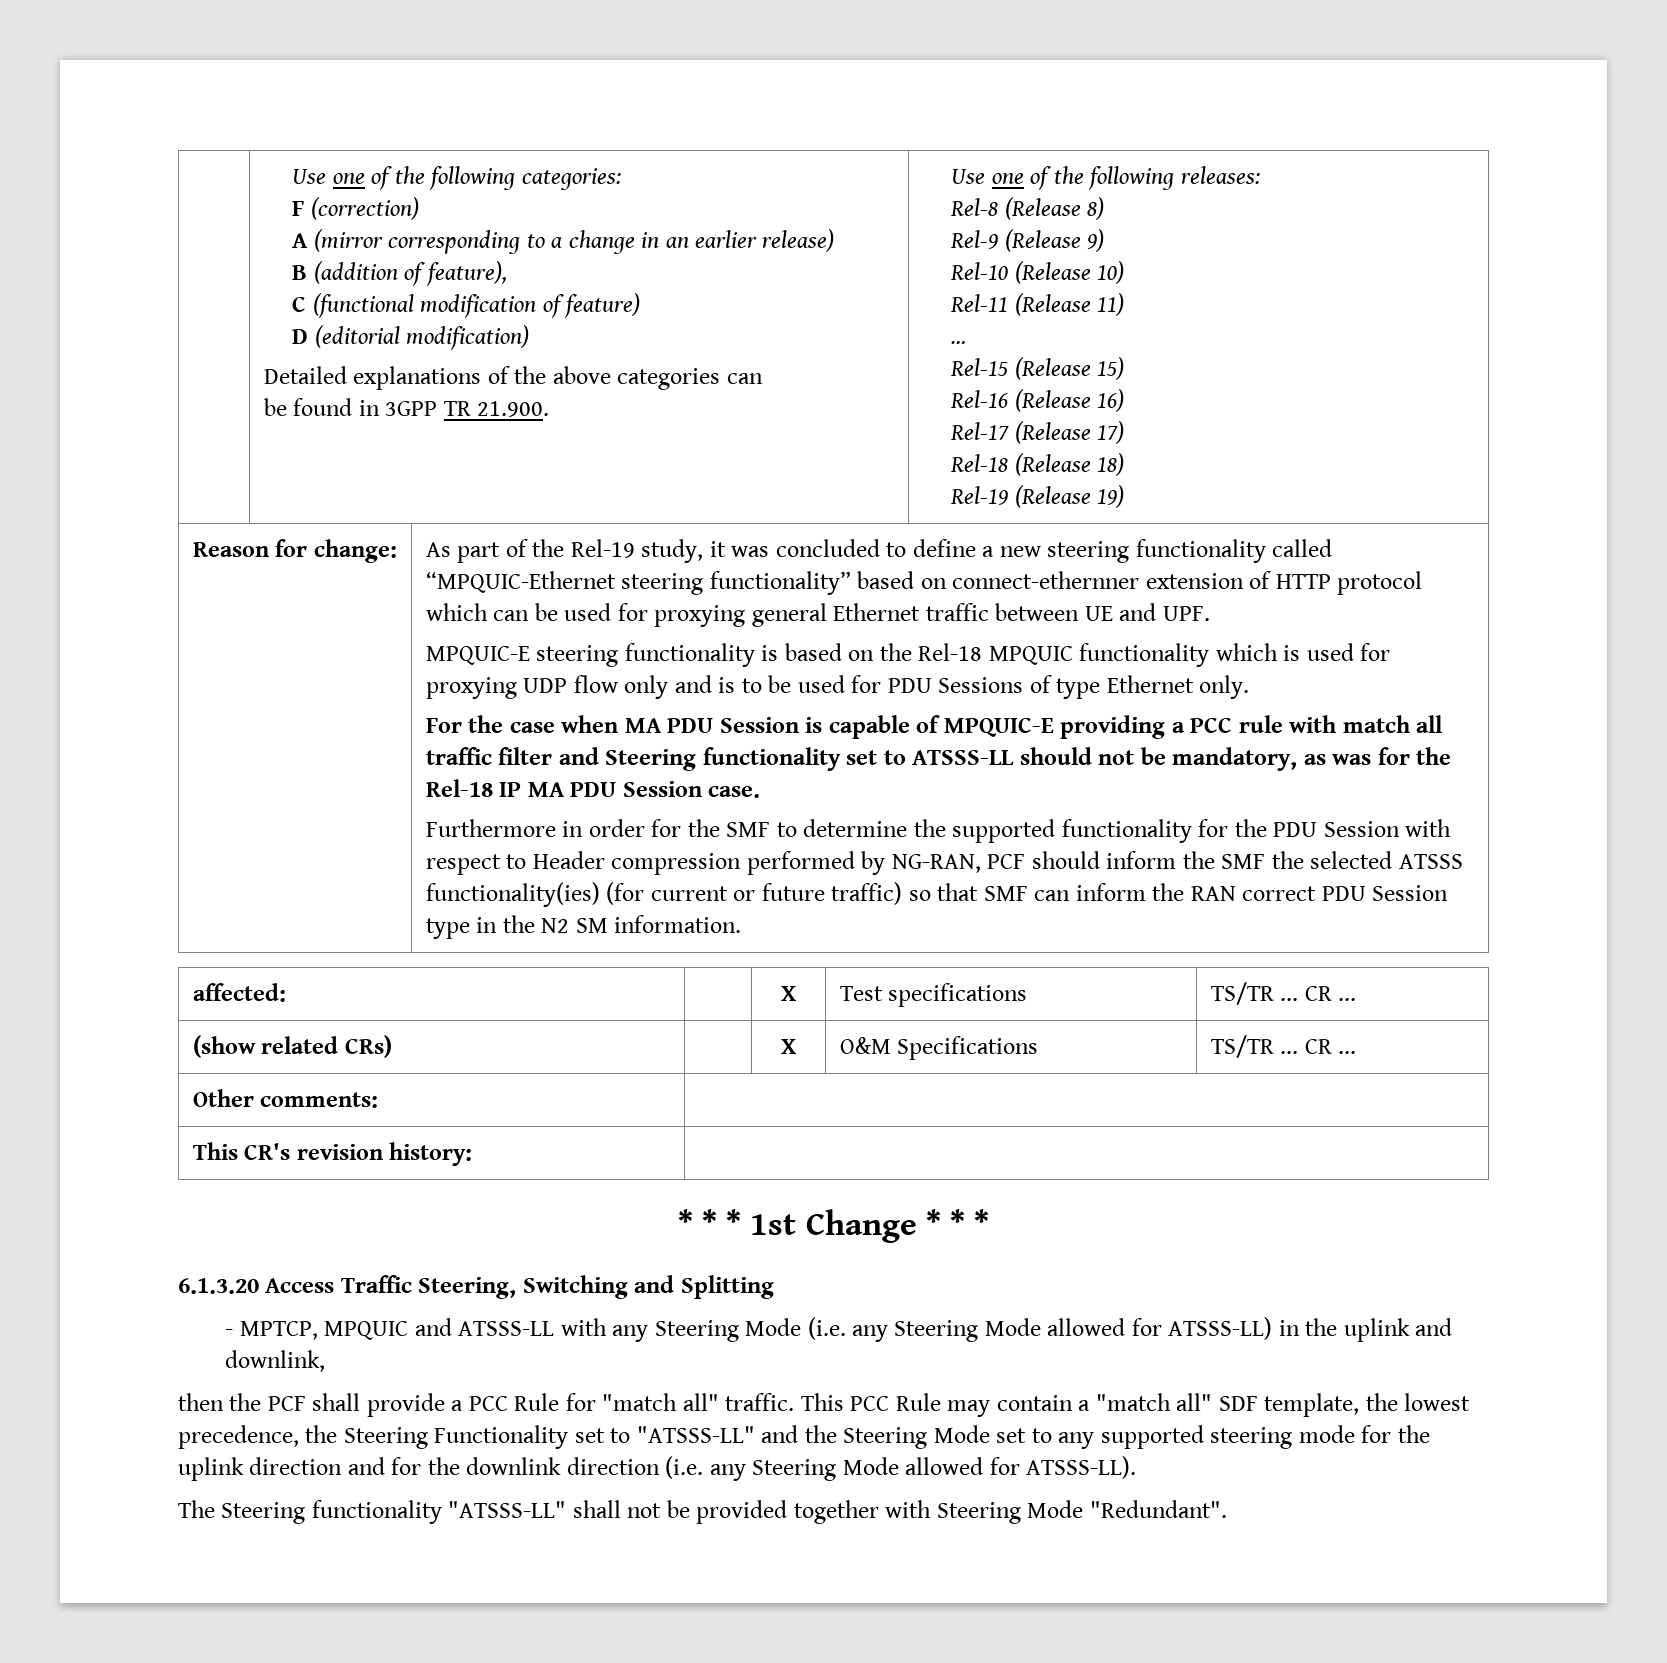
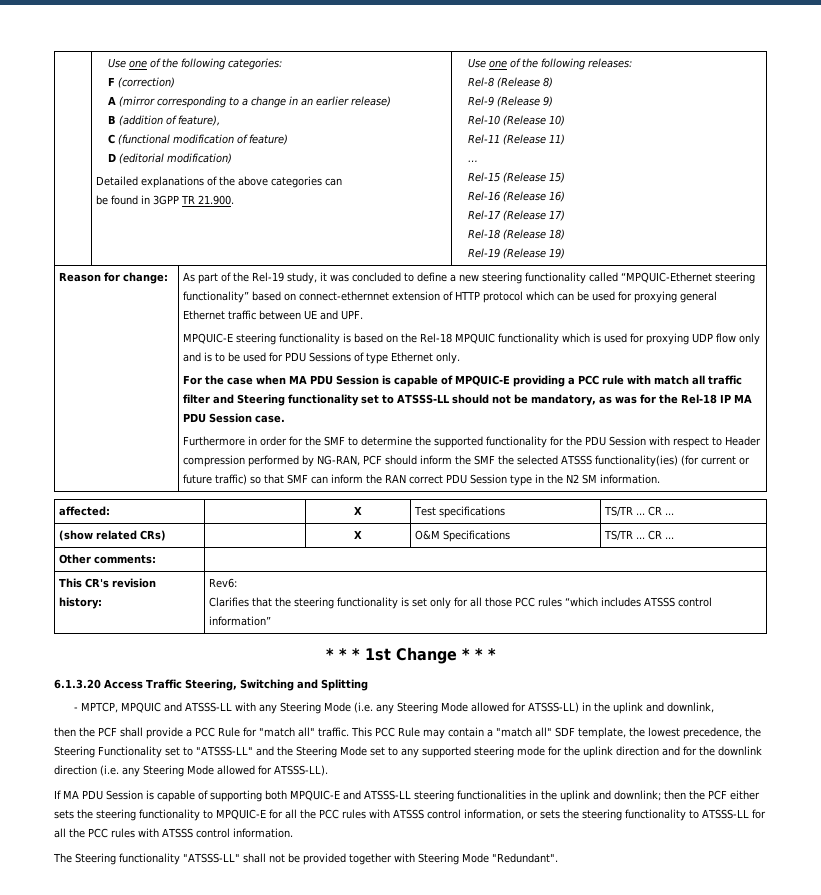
[952,571,1140,589] connect-ethernner -> [299,291,390,301] connect-ethernnet
(473, 1154) none -> [209,578,238,588] [209,597,713,609] [209,616,272,626] Rev6: // Clarifies that the steering functionality is set only for all those PCC rules “which includes ATSSS control information”
(1137, 1467) none -> [54,790,760,802] [54,809,766,821] [54,828,293,838] // If MA PDU Session is capable of supporting both MPQUIC-E and ATSSS-LL steering functionalities in the uplink and downlink; then the PCF either sets the steering functionality to MPQUIC-E for all the PCC rules with ATSSS control information, or sets the steering functionality to ATSSS-LL for all the PCC rules with ATSSS control information.

